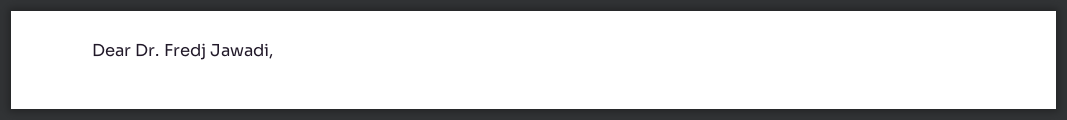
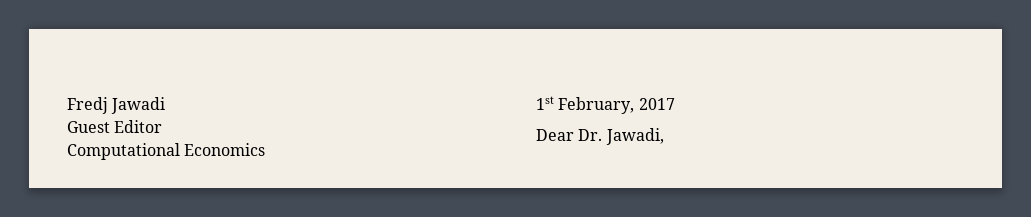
(92, 50) none -> [67,97,166,114] [67,120,163,133] [67,143,266,160] [536,96,675,114] Fredj Jawadi // Guest Editor // Computational Economics // 1st February, 2017 //
[163,43,206,60] Fredj -> (603, 135) none

